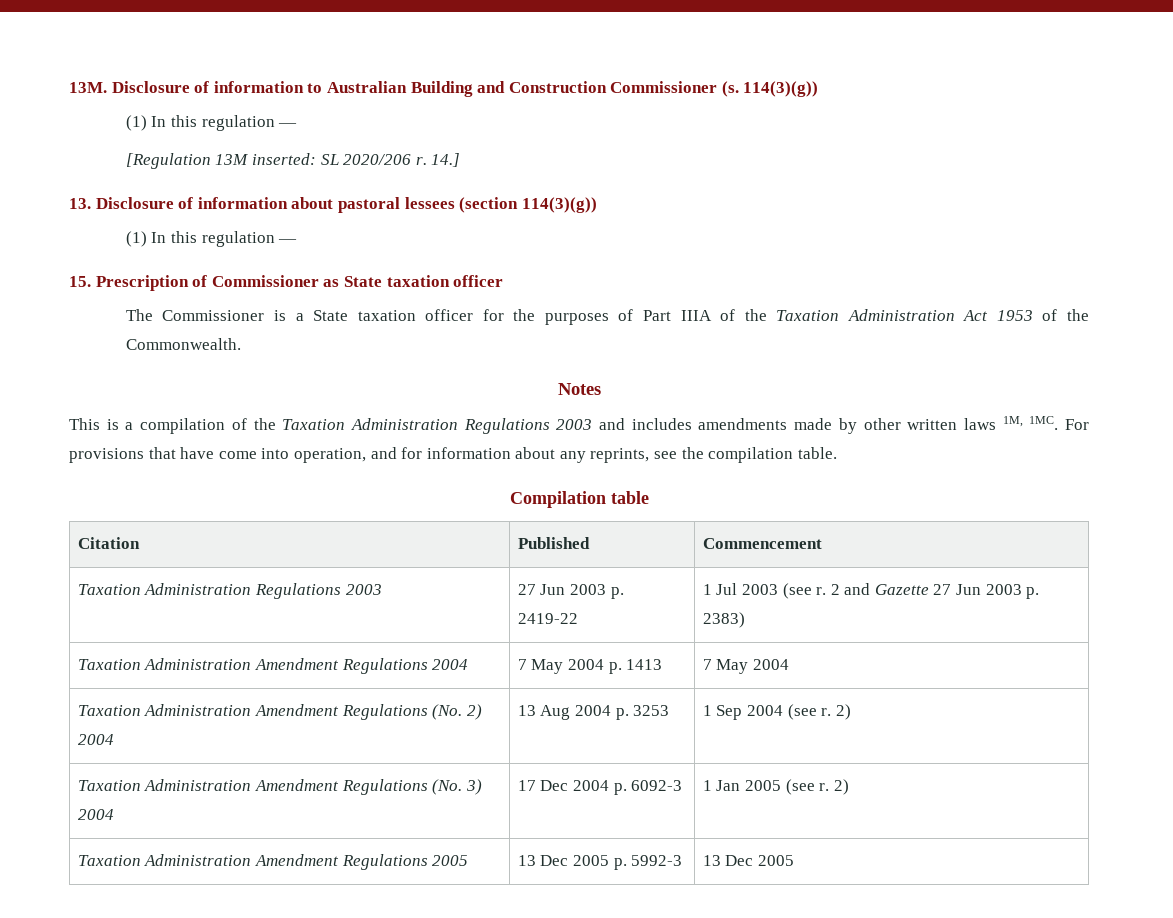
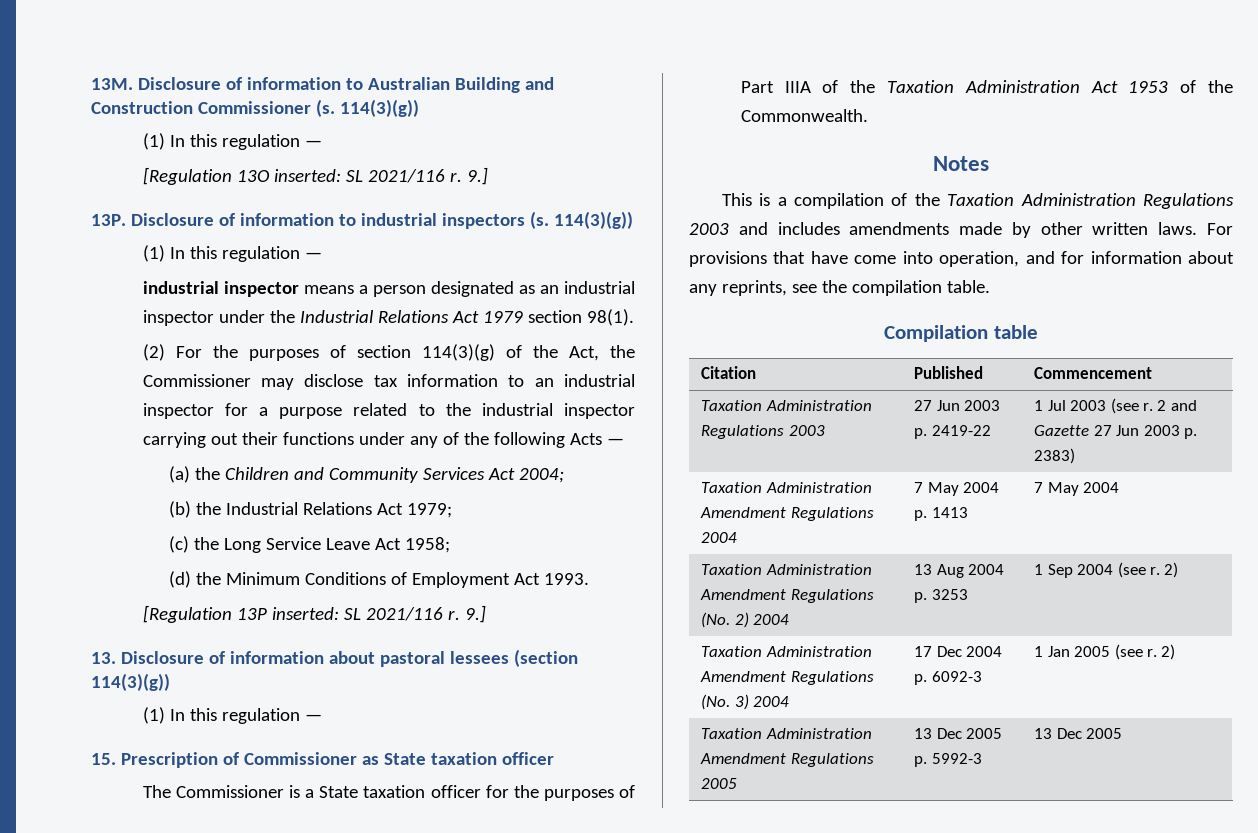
[215,153,461,167] 13M inserted: SL 2020/206 r. 14.] -> [236,167,488,185] [91,211,633,229] [142,245,322,262] [142,281,635,297] [142,309,634,326] [142,344,635,361] [142,374,635,390] [142,403,635,419] [142,432,624,448] [168,466,564,483] [168,501,452,518] [168,536,450,553] [168,571,589,588] [142,605,486,623] 13O inserted: SL 2021/116 r. 9.] // 13P. Disclosure of information to industrial inspectors (s. 114(3)(g)) // (1) In this regulation — // industrial inspector means a person designated as an industrial inspector under the Industrial Relations Act 1979 section 98(1). // (2) For the purposes of section 114(3)(g) of the Act, the Commissioner may disclose tax information to an industrial inspector for a purpose related to the industrial inspector carrying out their functions under any of the following Acts — // (a) the Children and Community Services Act 2004; // (b) the Industrial Relations Act 1979; // (c) the Long Service Leave Act 1958; // (d) the Minimum Conditions of Employment Act 1993. // [Regulation 13P inserted: SL 2021/116 r. 9.]
[963,416,1059,430] laws 1M, 1MC. -> [1158,222,1198,235] laws.

